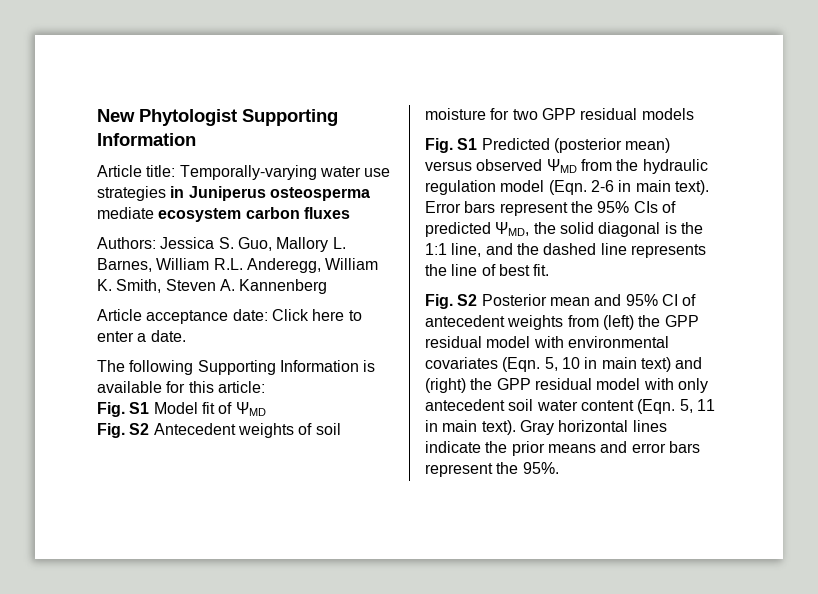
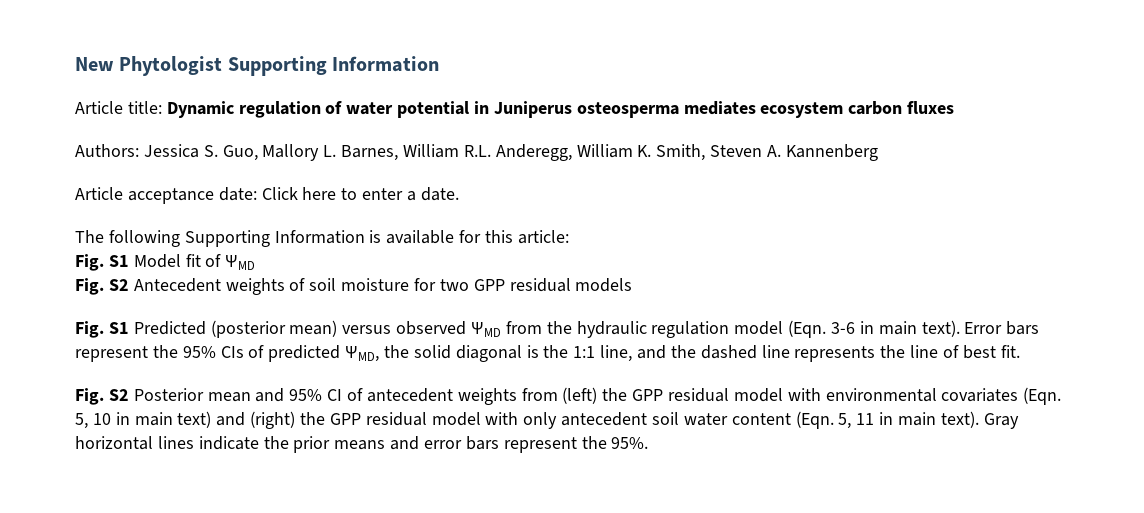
[179,165,391,180] [97,186,166,201] Temporally-varying water use strategies -> [166,101,470,118] Dynamic regulation of water potential
[97,207,154,219] mediate -> [683,101,756,115] mediates
[590,180,614,192] 2-6 -> [831,322,856,334] 3-6

